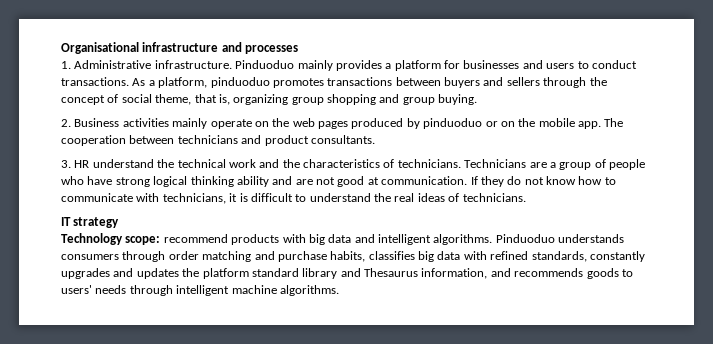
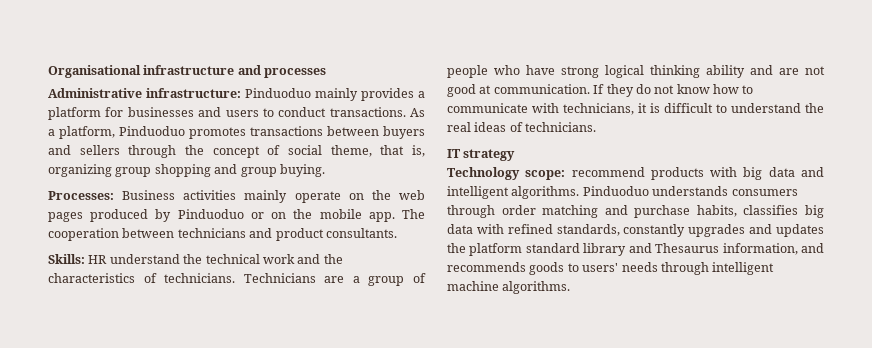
[61,60,232,69] 1. Administrative infrastructure. -> [48,88,241,98] Administrative infrastructure:
[210,77,270,88] pinduoduo -> [119,126,185,136] Pinduoduo
[61,119,71,127] 2. -> [48,191,114,200] Processes:
[423,118,483,129] pinduoduo -> [177,209,244,219] Pinduoduo
[61,160,71,168] 3. -> [48,254,85,264] Skills:

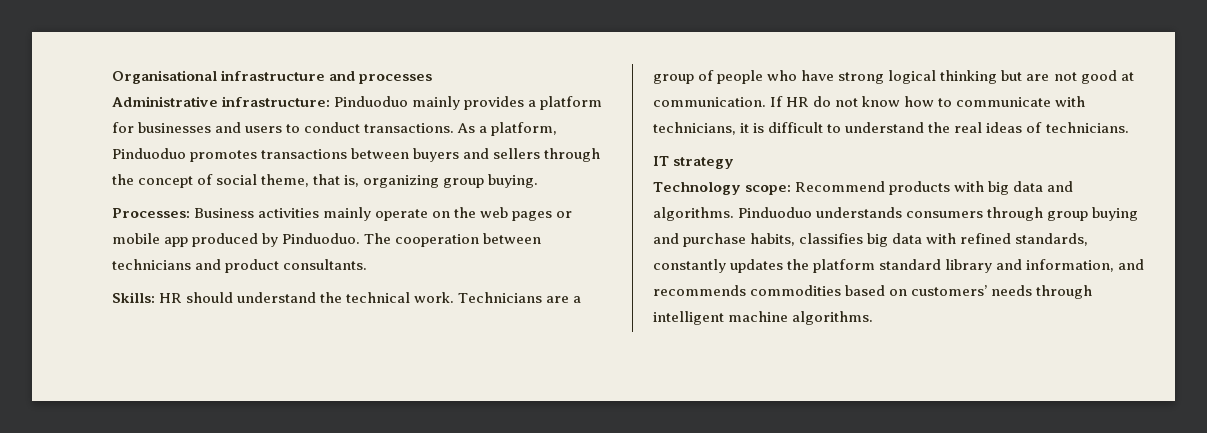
[154,164,277,177] shopping and group -> (485, 183) none
[90,209,395,222] produced by Pinduoduo or on the mobile app. -> [556,211,573,218] [112,233,361,247] or mobile app produced by Pinduoduo.
(108, 259) none -> [186,292,234,303] should
[262,254,343,264] [48,273,236,283] work and the characteristics of technicians. -> [414,292,455,303] work.
[706,65,773,78] ability and -> [1001,70,1023,81] but
[606,84,634,97] they -> [786,97,810,107] HR
[571,167,645,177] recommend -> [795,181,886,192] Recommend
[447,186,509,199] intelligent -> (1074, 186) none
[501,205,599,218] order matching -> [1047,207,1139,221] group buying
[688,224,773,237] upgrades and -> (726, 266) none
[655,243,720,253] Thesaurus -> (1023, 264) none
[529,262,619,275] goods to users' -> [750,285,988,296] commodities based on customers’

